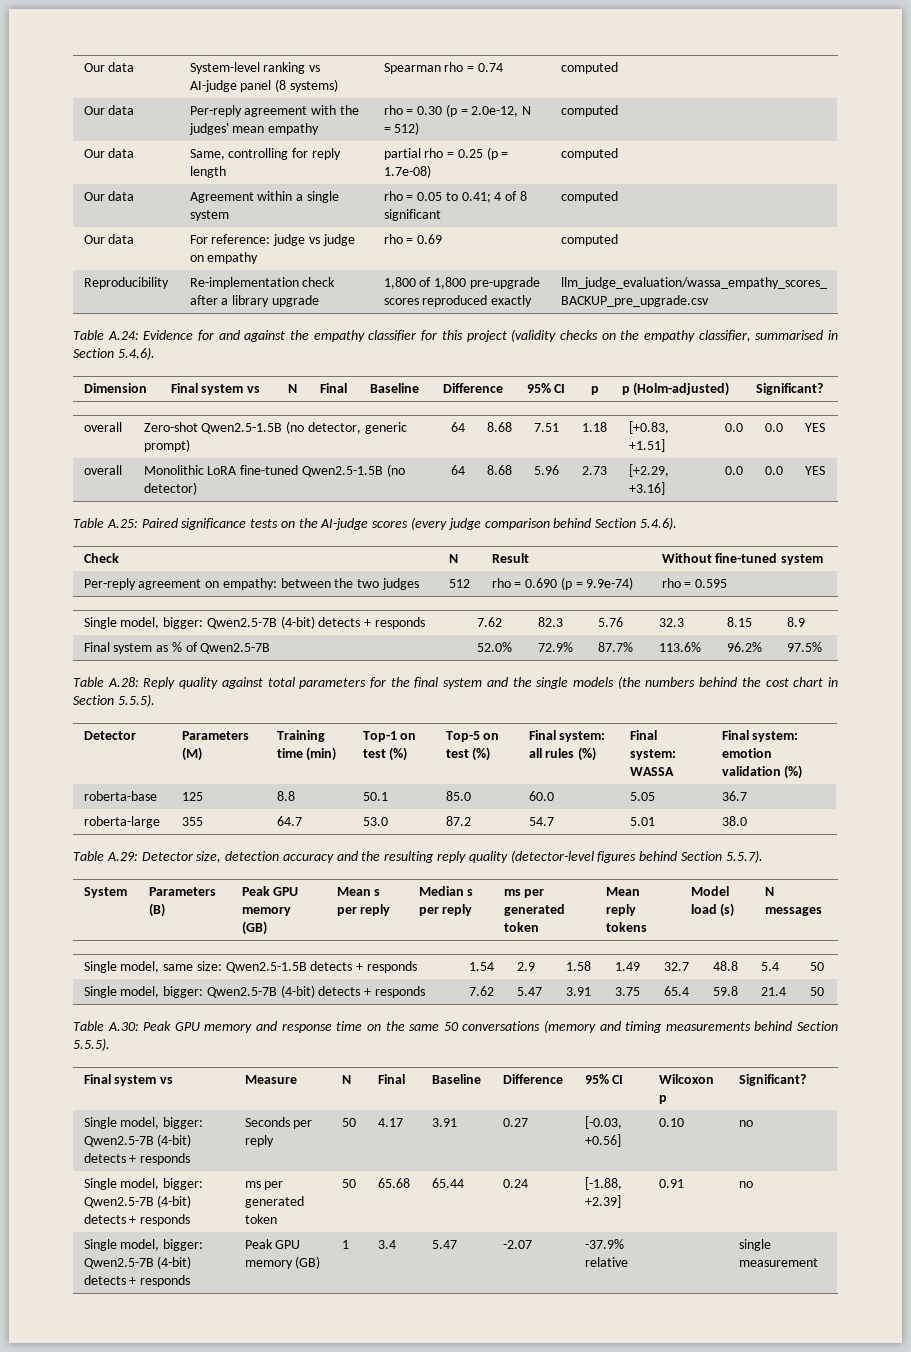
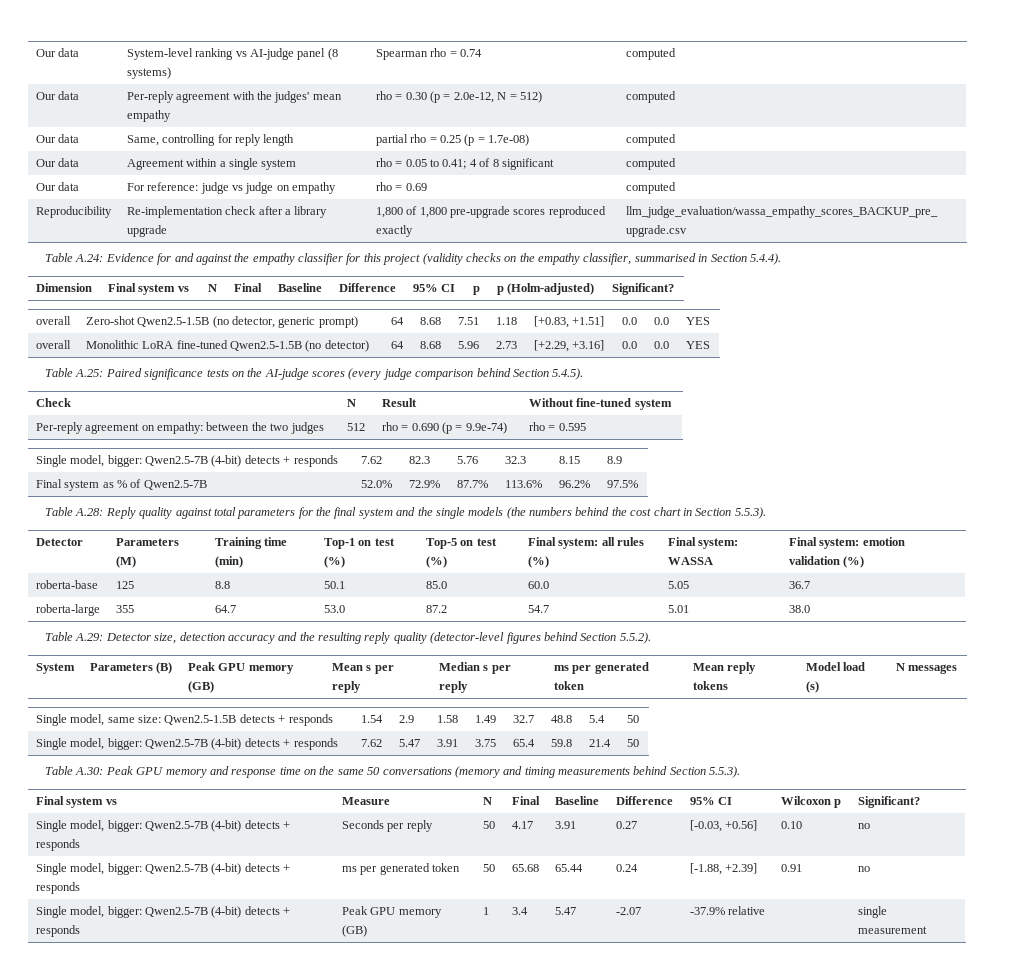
[117,347,155,360] 5.4.6). -> [749,253,781,265] 5.4.4).
[639,517,677,530] 5.4.6). -> [552,368,584,380] 5.4.5).
[117,694,155,707] 5.5.5). -> [734,507,766,519] 5.5.3).
[725,850,763,863] 5.5.7). -> [619,632,651,644] 5.5.2).
[73,1038,110,1051] 5.5.5). -> [709,766,741,778] 5.5.3).

